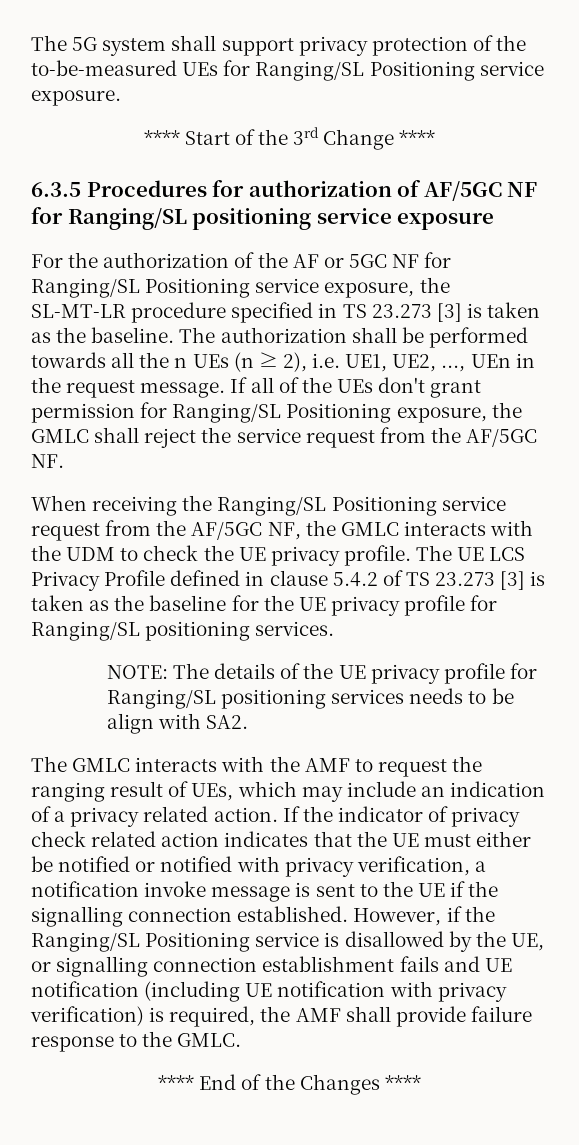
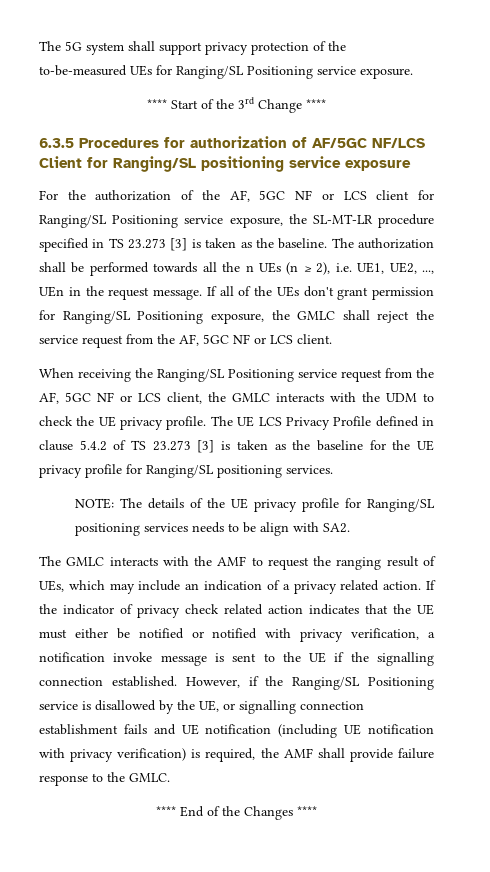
[507,182,538,197] NF -> [372,138,425,148] [39,156,82,168] NF/LCS Client
[292,254,420,268] AF or 5GC NF -> [229,190,410,202] AF, 5GC NF or LCS client
[466,429,538,447] [31,454,64,468] AF/5GC NF. -> [179,334,332,346] AF, 5GC NF or LCS client.
[191,522,301,540] AF/5GC NF, -> [39,392,202,404] AF, 5GC NF or LCS client,

